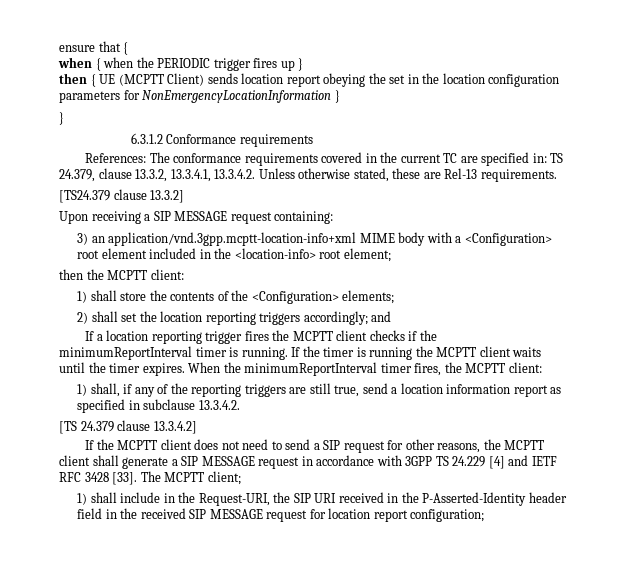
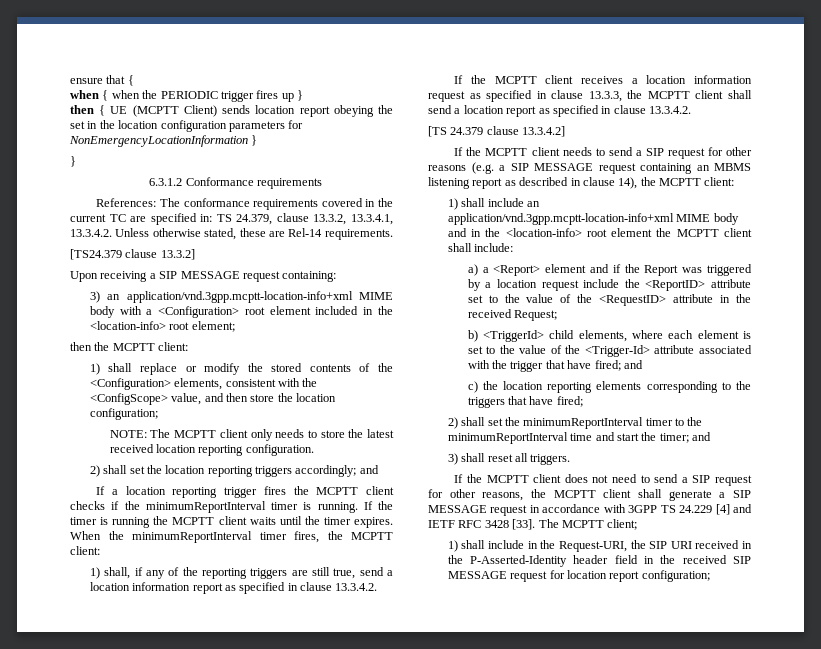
[444,168,478,179] Rel-13 -> [288,228,323,237] Rel-14
[120,290,395,304] store the contents of the <Configuration> elements; -> [139,363,393,375] [89,378,318,390] [89,393,337,405] [89,408,158,420] [109,429,394,441] [109,444,314,456] replace or modify the stored contents of the <Configuration> elements, consistent with the <ConfigScope> value, and then store the location configuration; // NOTE: The MCPTT client only needs to store the latest received location reporting configuration.
[143,399,196,410] subclause -> [300,582,378,591] [454,75,752,84] [428,90,752,102] [428,105,646,117] clause 13.3.4.2. // If the MCPTT client receives a location information request as specified in clause 13.3.3, the MCPTT client shall send a location report as specified in clause
(197, 427) none -> [454,147,752,159] [428,162,751,174] [428,177,735,189] [447,198,540,210] [447,213,739,225] [447,228,752,237] [447,243,514,252] [467,264,752,276] [467,279,751,291] [467,294,751,306] [467,309,558,321] [467,330,751,342] [467,345,752,357] [467,360,643,372] [467,381,751,393] [467,396,583,408] [447,417,703,429] [447,432,712,444] [447,453,571,465] // If the MCPTT client needs to send a SIP request for other reasons (e.g. a SIP MESSAGE request containing an MBMS listening report as described in clause 14), the MCPTT client: // 1) shall include an application/vnd.3gpp.mcptt-location-info+xml MIME body and in the <location-info> root element the MCPTT client shall include: // a) a <Report> element and if the Report was triggered by a location request include the <ReportID> attribute set to the value of the <RequestID> attribute in the received Request; // b) <TriggerId> child elements, where each element is set to the value of the <Trigger-Id> attribute associated with the trigger that have fired; and // c) the location reporting elements corresponding to the triggers that have fired; // 2) shall set the minimumReportInterval timer to the minimumReportInterval time and start the timer; and // 3) shall reset all triggers.

